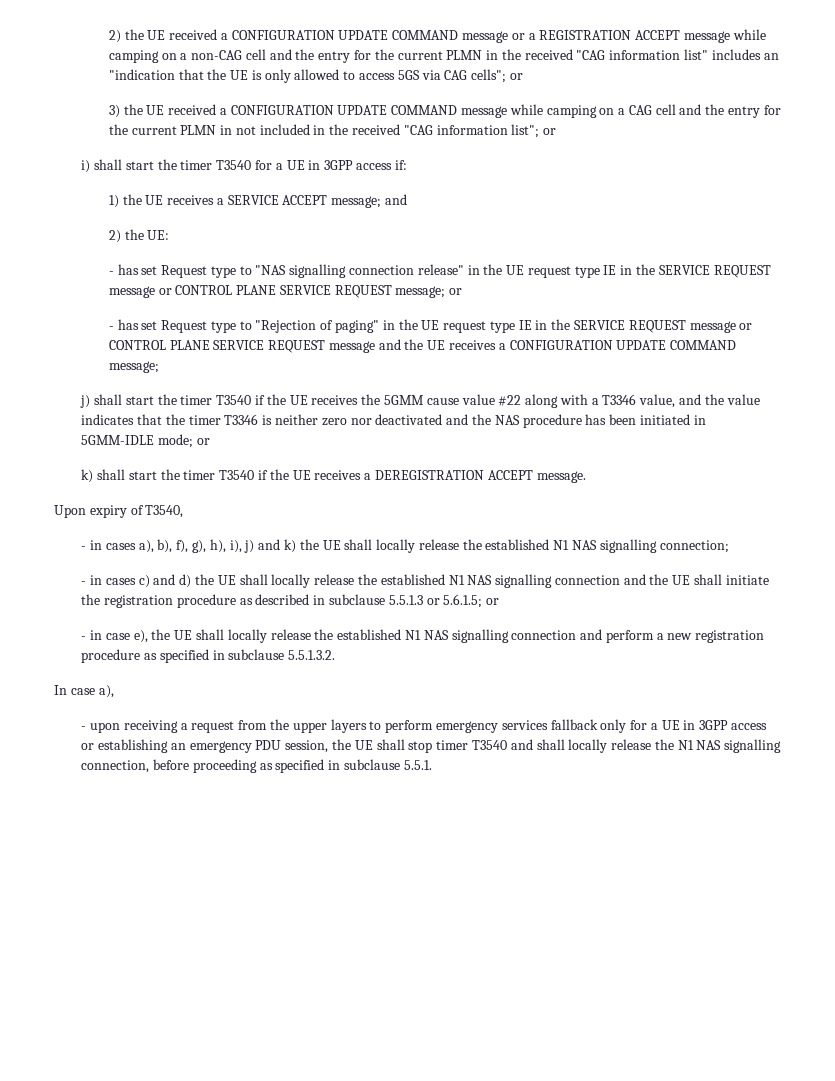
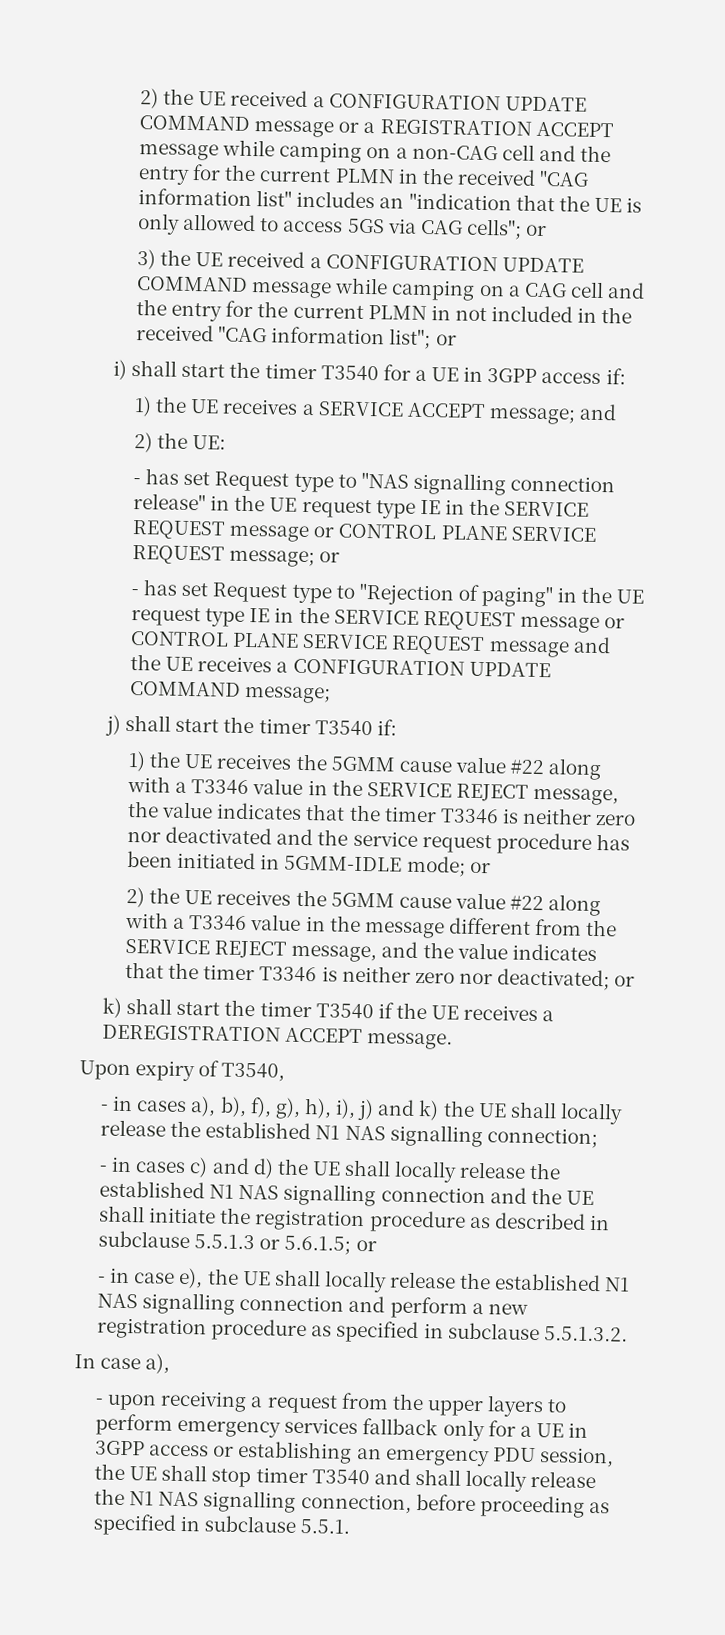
[255,395,266,405] if -> [376,719,397,736] [128,750,147,772] if: // 1)
[639,394,701,408] value, and -> [252,778,620,806] value in the SERVICE REJECT message,
[494,415,520,425] NAS -> [352,830,492,854] service request
(210, 441) none -> [126,886,602,917] [125,911,618,939] [125,938,597,963] [125,961,636,991] // 2) the UE receives the 5GMM cause value #22 along with a T3346 value in the message different from the SERVICE REJECT message, and the value indicates that the timer T3346 is neither zero nor deactivated; or

